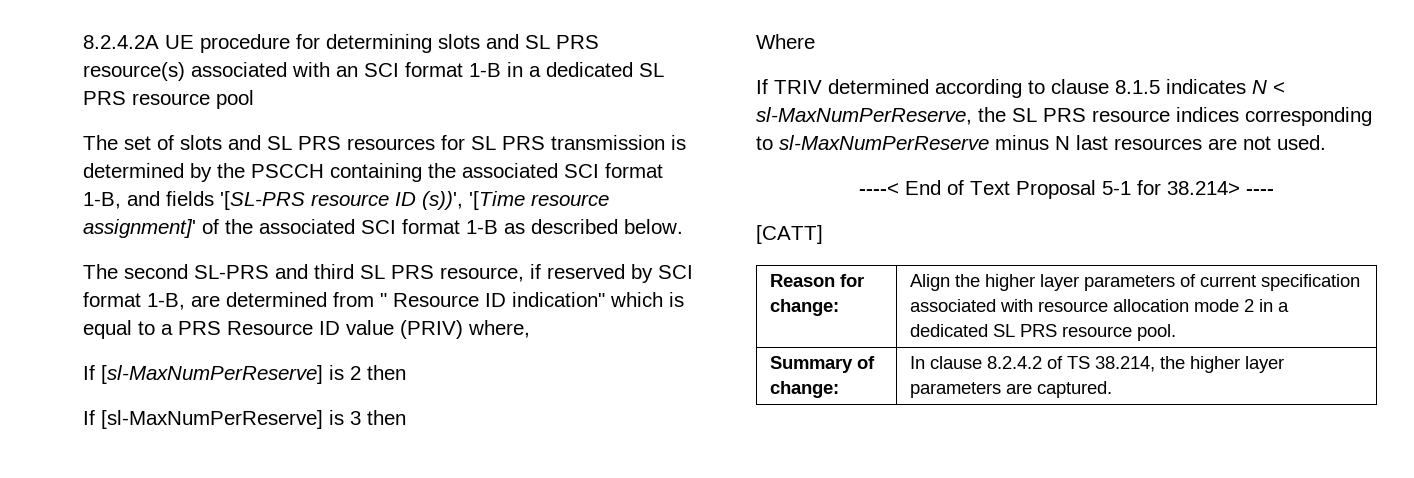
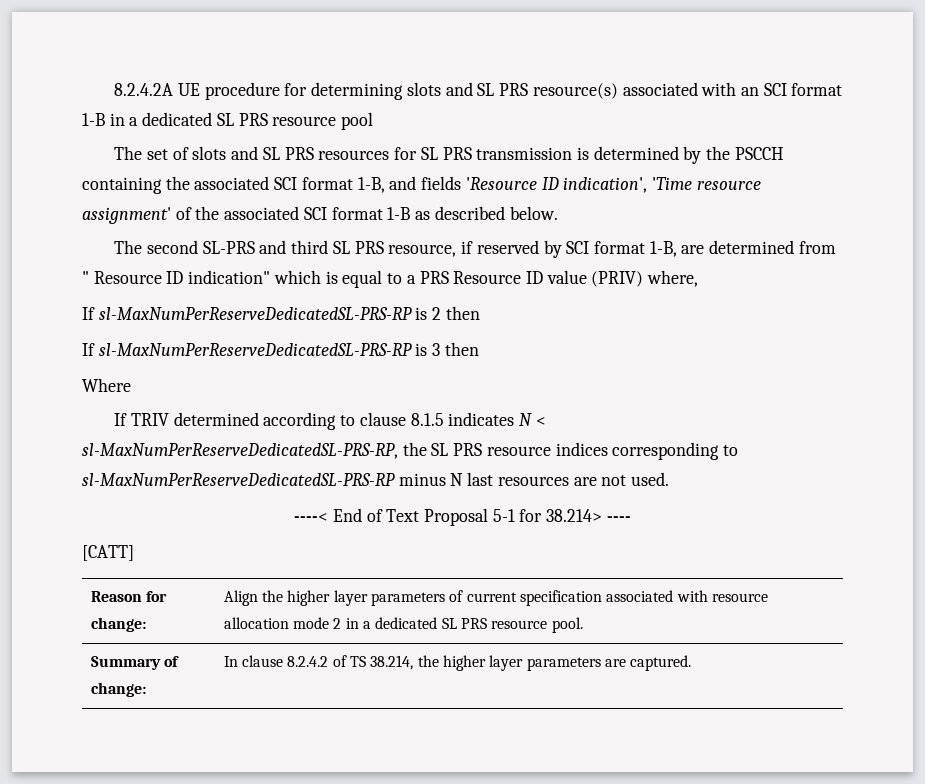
[220,191,609,210] [83,219,196,238] '[SL-PRS resource ID (s))', '[Time resource assignment]' -> [465,177,761,193] [82,207,171,224] 'Resource ID indication', 'Time resource assignment'
[101,365,323,384] [sl-MaxNumPerReserve] -> [98,307,412,320] sl-MaxNumPerReserveDedicatedSL-PRS-RP
[101,410,323,429] [sl-MaxNumPerReserve] -> [98,343,412,356] sl-MaxNumPerReserveDedicatedSL-PRS-RP
[756,107,972,125] sl-MaxNumPerReserve, -> [82,443,398,459] sl-MaxNumPerReserveDedicatedSL-PRS-RP,
[779,135,989,150] sl-MaxNumPerReserve -> [82,473,395,486] sl-MaxNumPerReserveDedicatedSL-PRS-RP

